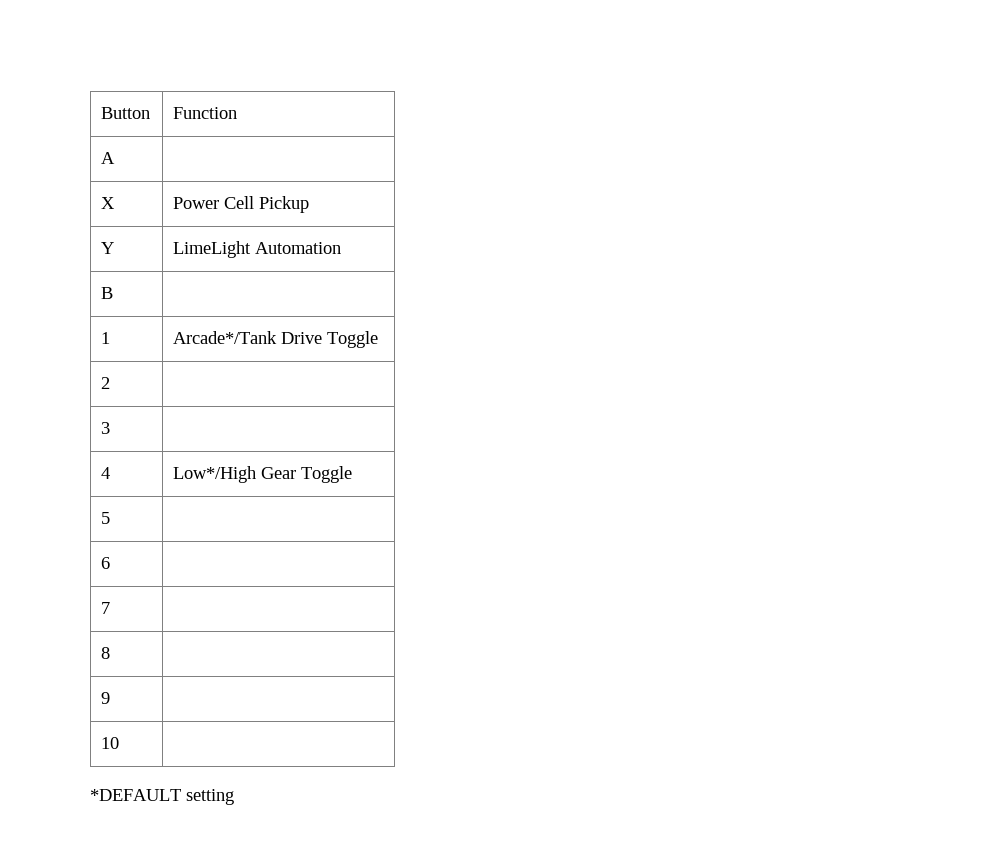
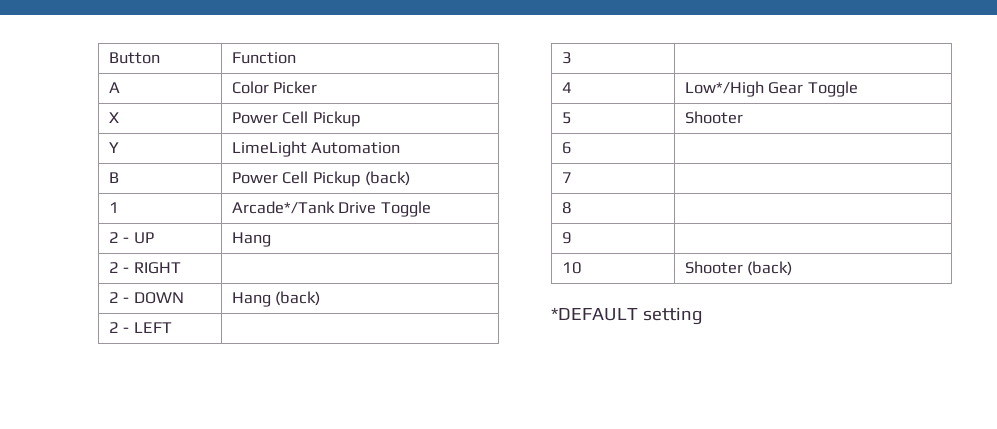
(116, 158) none -> [232,81,318,94] Color Picker
(114, 293) none -> [232,171,411,187] Power Cell Pickup (back)
(111, 383) none -> [123,232,154,244] [232,232,272,247] [109,262,181,274] [109,292,184,304] [232,291,321,307] [109,322,172,333] - UP | Hang // 2 - RIGHT | // 2 - DOWN | Hang (back) // 2 - LEFT
(111, 518) none -> [685,111,744,124] Shooter
(120, 743) none -> [685,261,793,276] Shooter (back)

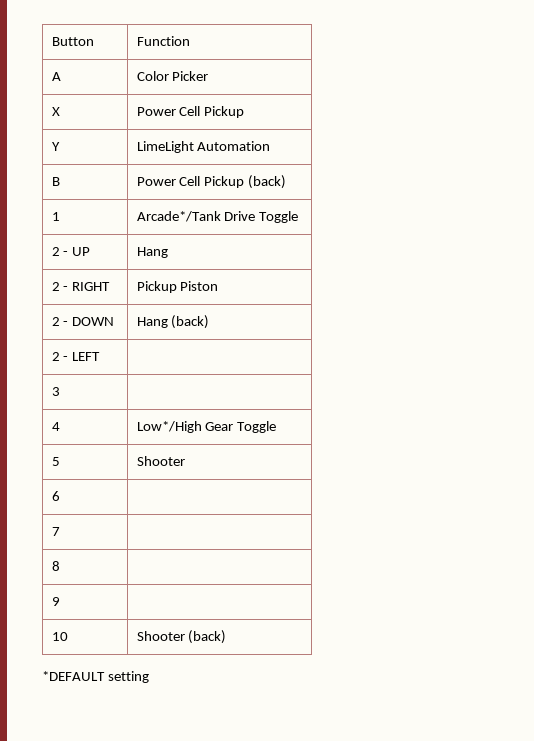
(181, 268) none -> [136,281,219,293] Pickup Piston

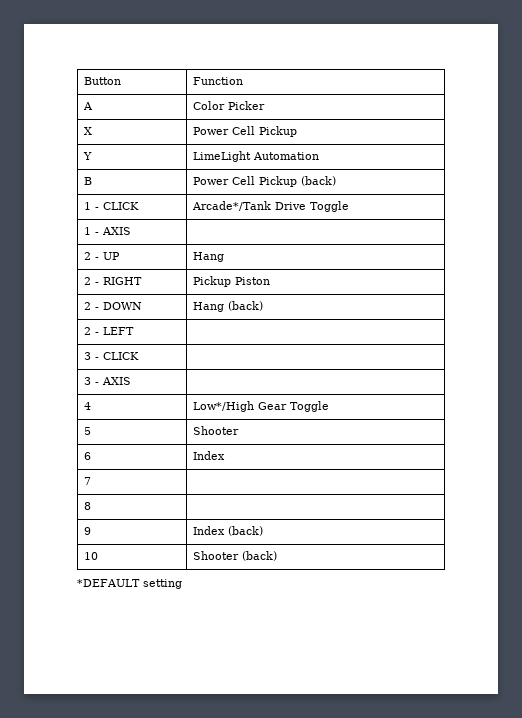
(60, 216) none -> [94,202,139,210] - CLICK
(299, 217) none -> [83,227,131,235] // 1 - AXIS |
(60, 391) none -> [94,352,139,360] [83,377,131,385] - CLICK | // 3 - AXIS
(60, 496) none -> [192,451,225,460] Index
(60, 601) none -> [192,526,263,536] Index (back)

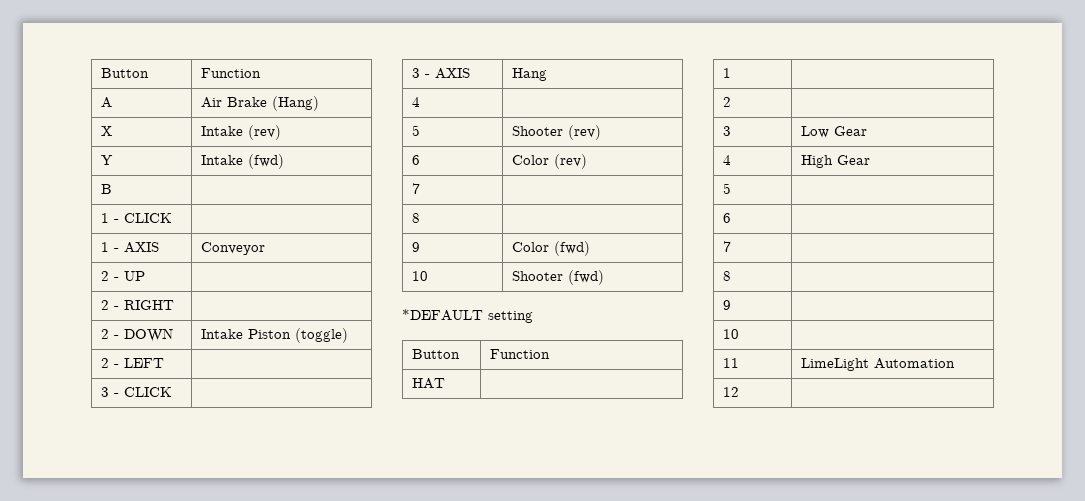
[192,101,265,110] [83,127,92,135] [192,126,297,137] Color Picker // X | Power Cell Pickup -> [201,96,320,111] [101,126,113,136] [201,125,282,140] Air Brake (Hang) // X | Intake (rev)
[192,151,319,162] LimeLight Automation -> [201,154,285,169] Intake (fwd)
[192,176,336,187] Power Cell Pickup (back) -> (113, 189) none
[191,201,349,212] Arcade*/Tank Drive Toggle -> (173, 218) none
(131, 231) none -> [201,242,266,255] Conveyor
[192,252,224,262] Hang -> (146, 276) none
[192,276,270,287] Pickup Piston -> (175, 305) none
[192,301,263,312] Hang (back) -> [201,328,349,343] Intake Piston (toggle)
[83,402,91,410] [192,401,329,412] // 4 | Low*/High Gear Toggle -> [512,68,548,81] [412,97,421,107] Hang // 4 |
[83,452,91,460] [192,451,225,460] [83,477,91,485] [83,502,91,510] [83,527,91,535] [192,526,263,536] // 6 | Index // 7 | // 8 | // 9 | Index (back) -> [568,125,602,140] [412,155,421,165] [512,154,588,169] [412,183,421,194] [412,213,421,223] [412,242,421,252] [512,241,591,256] (rev) // 6 | Color (rev) // 7 | // 8 | // 9 | Color (fwd)
[241,551,277,561] (back) -> [568,270,605,285] (fwd)
(182, 584) none -> [412,349,461,359] [490,349,551,359] [412,378,446,389] [723,68,732,78] [723,97,732,107] [723,126,732,136] [801,126,868,138] [723,155,732,165] [801,155,871,168] [723,183,732,194] [723,213,732,223] [723,241,732,252] [723,271,732,281] [723,300,732,310] [723,329,740,339] [723,358,740,368] [801,358,956,371] [723,387,740,397] // Button | Function // HAT | // 1 | // 2 | // 3 | Low Gear // 4 | High Gear // 5 | // 6 | // 7 | // 8 | // 9 | // 10 | // 11 | LimeLight Automation // 12 |

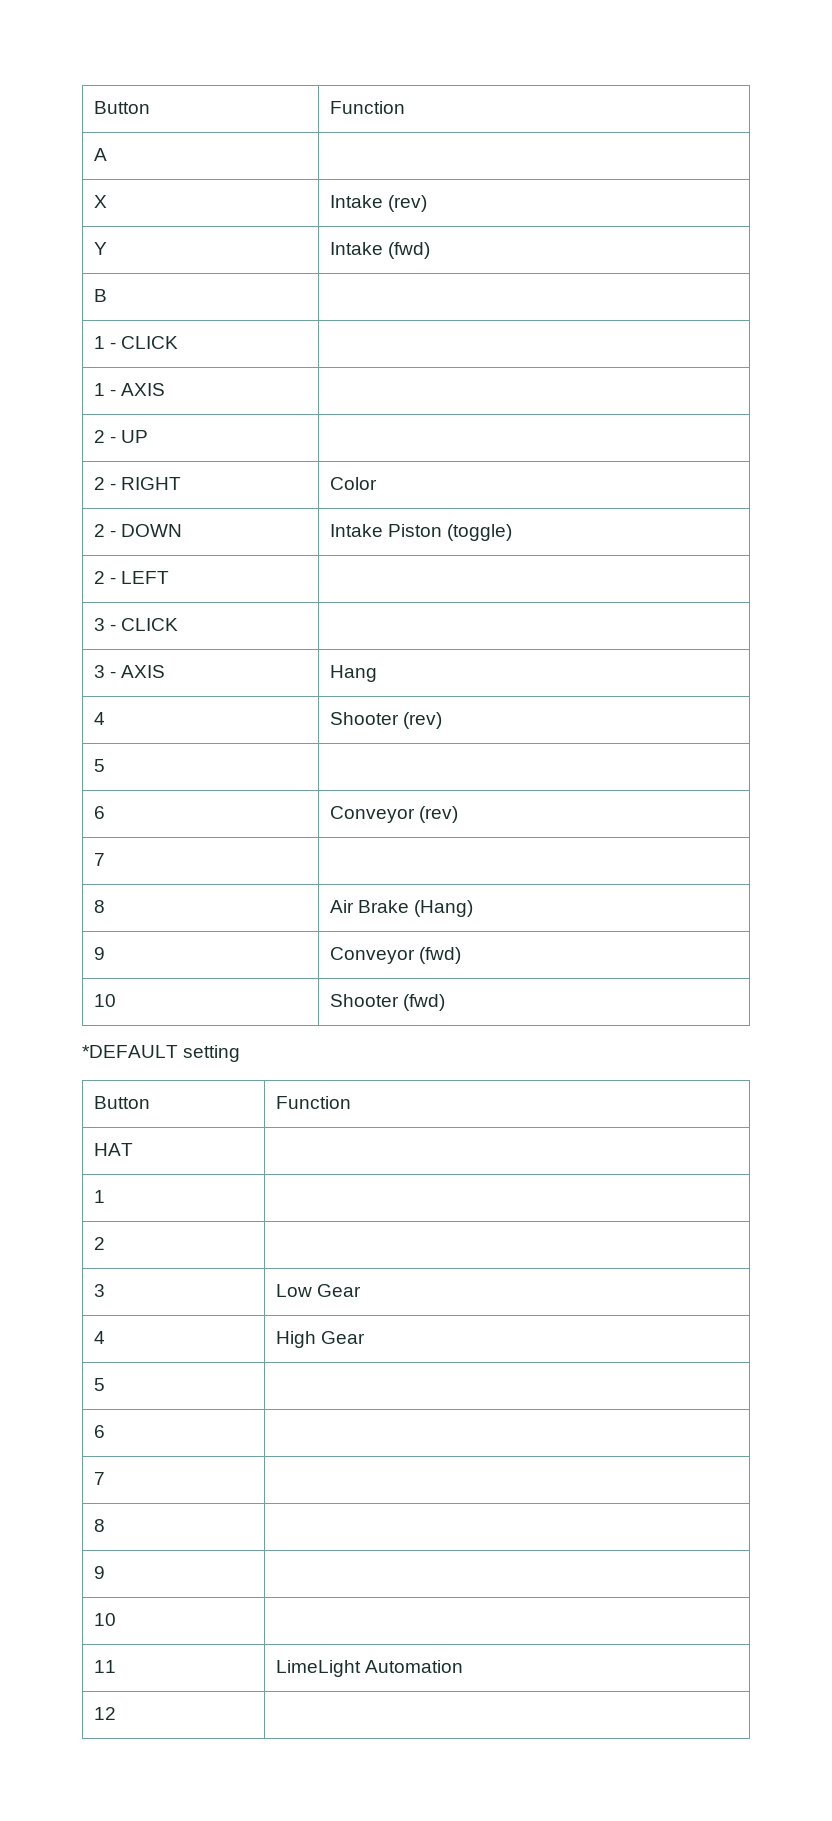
[201,96,320,111] Air Brake (Hang) -> (107, 154) none
[201,242,266,255] Conveyor -> (165, 389) none
(175, 305) none -> [329,477,377,490] Color
[412,125,421,136] [512,125,602,140] [412,155,421,165] [512,155,550,165] // 5 | Shooter (rev) // 6 | Color -> [329,712,442,729] [93,759,105,772] [93,806,105,819] [329,806,415,823] Shooter (rev) // 5 | // 6 | Conveyor
[412,242,421,252] [512,242,550,252] // 9 | Color -> [329,900,473,917] [93,947,105,960] [329,947,415,964] Air Brake (Hang) // 9 | Conveyor

